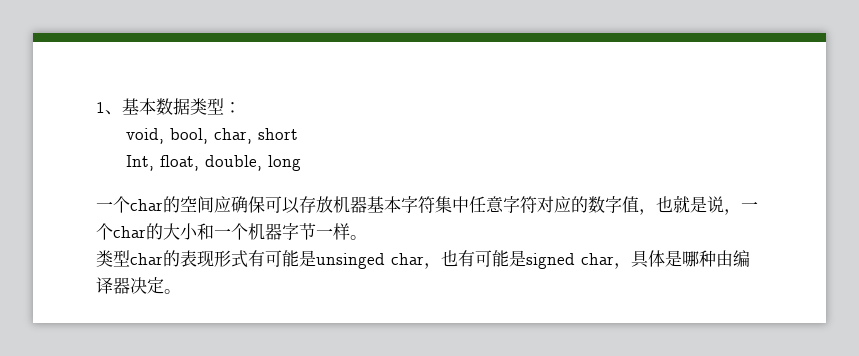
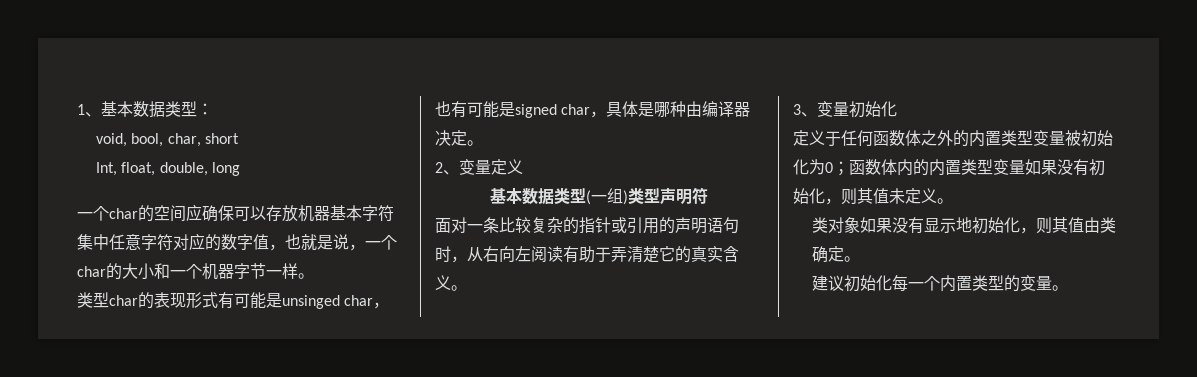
(181, 291) none -> [435,159,523,175] [489,187,708,205] [435,217,739,234] [435,246,739,263] [435,275,467,291] [793,101,897,118] [793,130,1113,147] [793,159,1105,176] [793,188,953,205] [812,217,1117,234] [812,246,861,263] [812,275,1069,292] // 2、变量定义 // 基本数据类型(一组)类型声明符 // 面对一条比较复杂的指针或引用的声明语句时，从右向左阅读有助于弄清楚它的真实含义。 // 3、变量初始化 // 定义于任何函数体之外的内置类型变量被初始化为0；函数体内的内置类型变量如果没有初始化，则其值未定义。 // 类对象如果没有显示地初始化，则其值由类确定。 // 建议初始化每一个内置类型的变量。

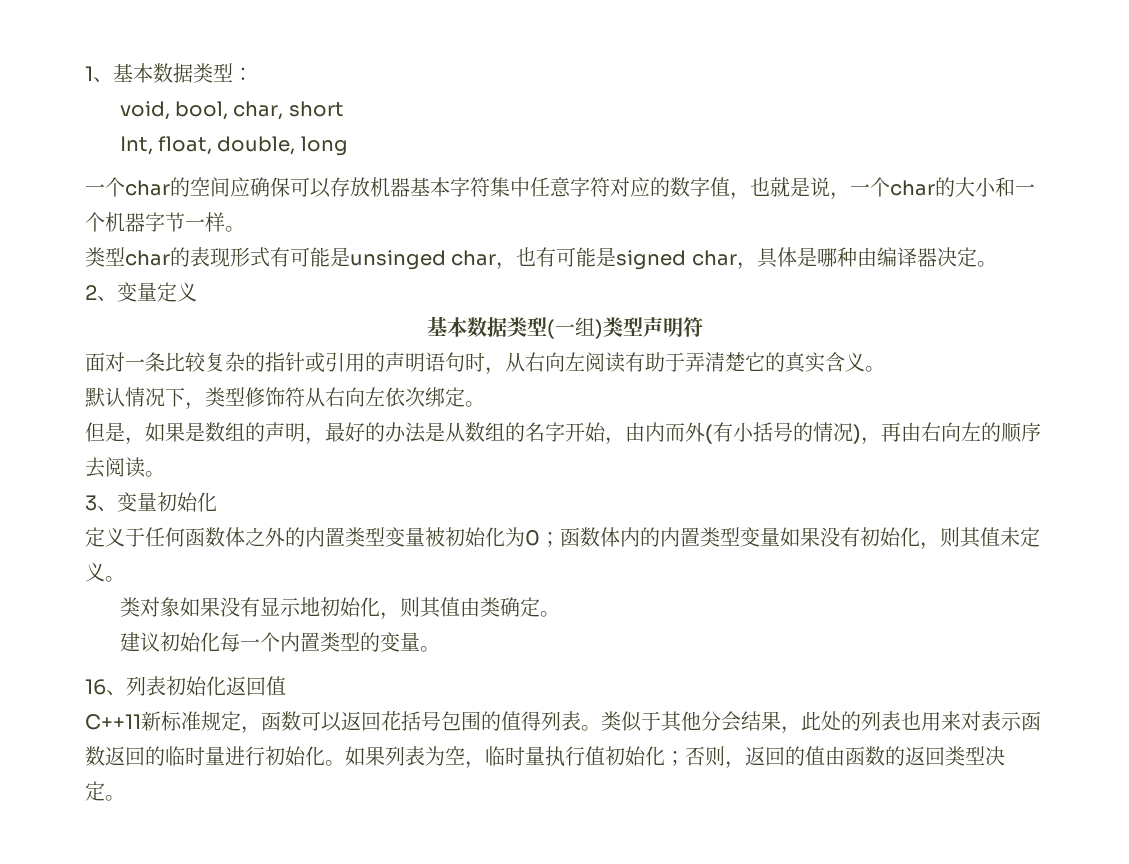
(467, 288) none -> [85,387,485,410] [85,422,1041,445] [85,457,165,478] // 默认情况下，类型修饰符从右向左依次绑定。 // 但是，如果是数组的声明，最好的办法是从数组的名字开始，由内而外(有小括号的情况)，再由右向左的顺序去阅读。
(1069, 288) none -> [85,676,286,696] [85,711,1041,734] [85,746,1005,769] [85,781,125,801] // 16、列表初始化返回值 // C++11新标准规定，函数可以返回花括号包围的值得列表。类似于其他分会结果，此处的列表也用来对表示函数返回的临时量进行初始化。如果列表为空，临时量执行值初始化；否则，返回的值由函数的返回类型决定。

